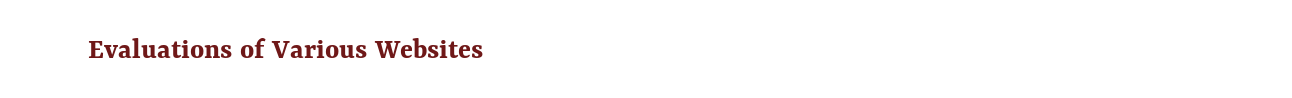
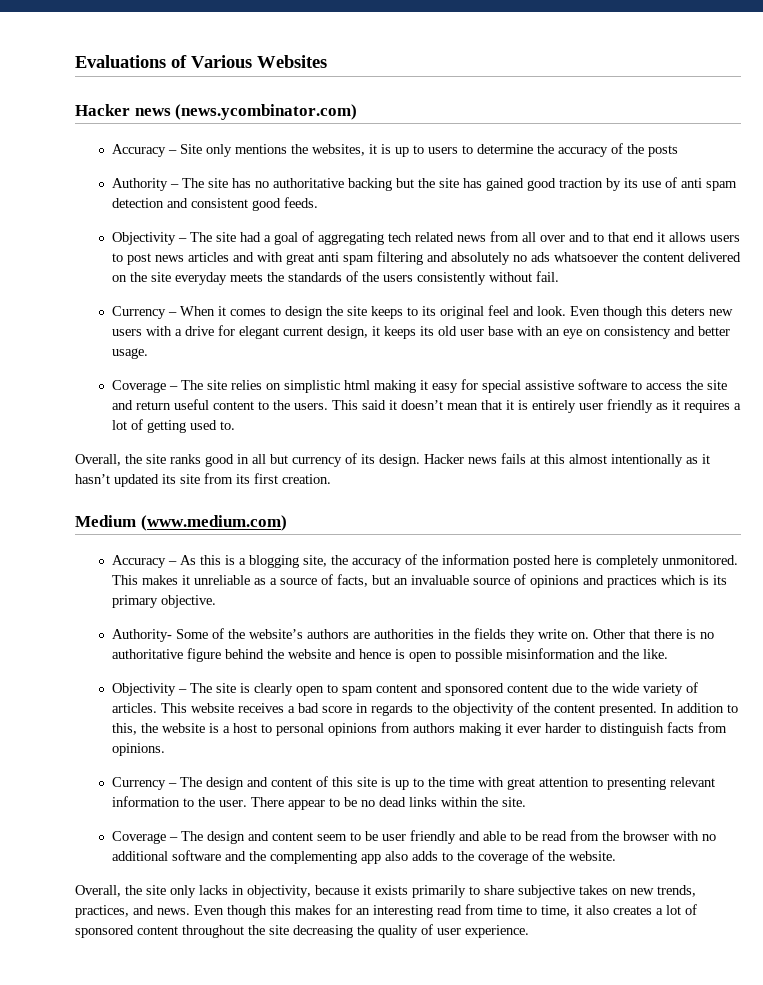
(483, 48) none -> [75,104,358,120] [112,143,679,157] [112,177,738,191] [112,197,319,211] [112,231,741,245] [112,251,742,265] [112,271,560,285] [112,305,734,319] [112,325,731,339] [112,348,149,359] [112,379,728,393] [112,399,742,413] [112,419,236,433] [75,453,710,467] [75,473,331,487] [75,515,287,531] [112,554,739,568] [112,574,728,588] [112,595,217,608] [112,628,715,642] [112,648,669,662] [112,682,699,696] [112,702,739,716] [112,722,728,736] [112,743,166,756] [112,776,716,790] [112,796,527,810] [112,830,717,844] [112,850,617,864] [75,885,696,898] [75,904,697,918] [75,924,529,938] // Hacker news (news.ycombinator.com) // Accuracy – Site only mentions the websites, it is up to users to determine the accuracy of the posts // Authority – The site has no authoritative backing but the site has gained good traction by its use of anti spam detection and consistent good feeds. // Objectivity – The site had a goal of aggregating tech related news from all over and to that end it allows users to post news articles and with great anti spam filtering and absolutely no ads whatsoever the content delivered on the site everyday meets the standards of the users consistently without fail. // Currency – When it comes to design the site keeps to its original feel and look. Even though this deters new users with a drive for elegant current design, it keeps its old user base with an eye on consistency and better usage. // Coverage – The site relies on simplistic html making it easy for special assistive software to access the site and return useful content to the users. This said it doesn’t mean that it is entirely user friendly as it requires a lot of getting used to. // Overall, the site ranks good in all but currency of its design. Hacker news fails at this almost intentionally as it hasn’t updated its site from its first creation. // Medium (www.medium.com) // Accuracy – As this is a blogging site, the accuracy of the information posted here is completely unmonitored. This makes it unreliable as a source of facts, but an invaluable source of opinions and practices which is its primary objective. // Authority- Some of the website’s authors are authorities in the fields they write on. Other that there is no authoritative figure behind the website and hence is open to possible misinformation and the like. // Objectivity – The site is clearly open to spam content and sponsored content due to the wide variety of articles. This website receives a bad score in regards to the objectivity of the content presented. In addition to this, the website is a host to personal opinions from authors making it ever harder to distinguish facts from opinions. // Currency – The design and content of this site is up to the time with great attention to presenting relevant information to the user. There appear to be no dead links within the site. // Coverage – The design and content seem to be user friendly and able to be read from the browser with no additional software and the complementing app also adds to the coverage of the website. // Overall, the site only lacks in objectivity, because it exists primarily to share subjective takes on new trends, practices, and news. Even though this makes for an interesting read from time to time, it also creates a lot of sponsored content throughout the site decreasing the quality of user experience.

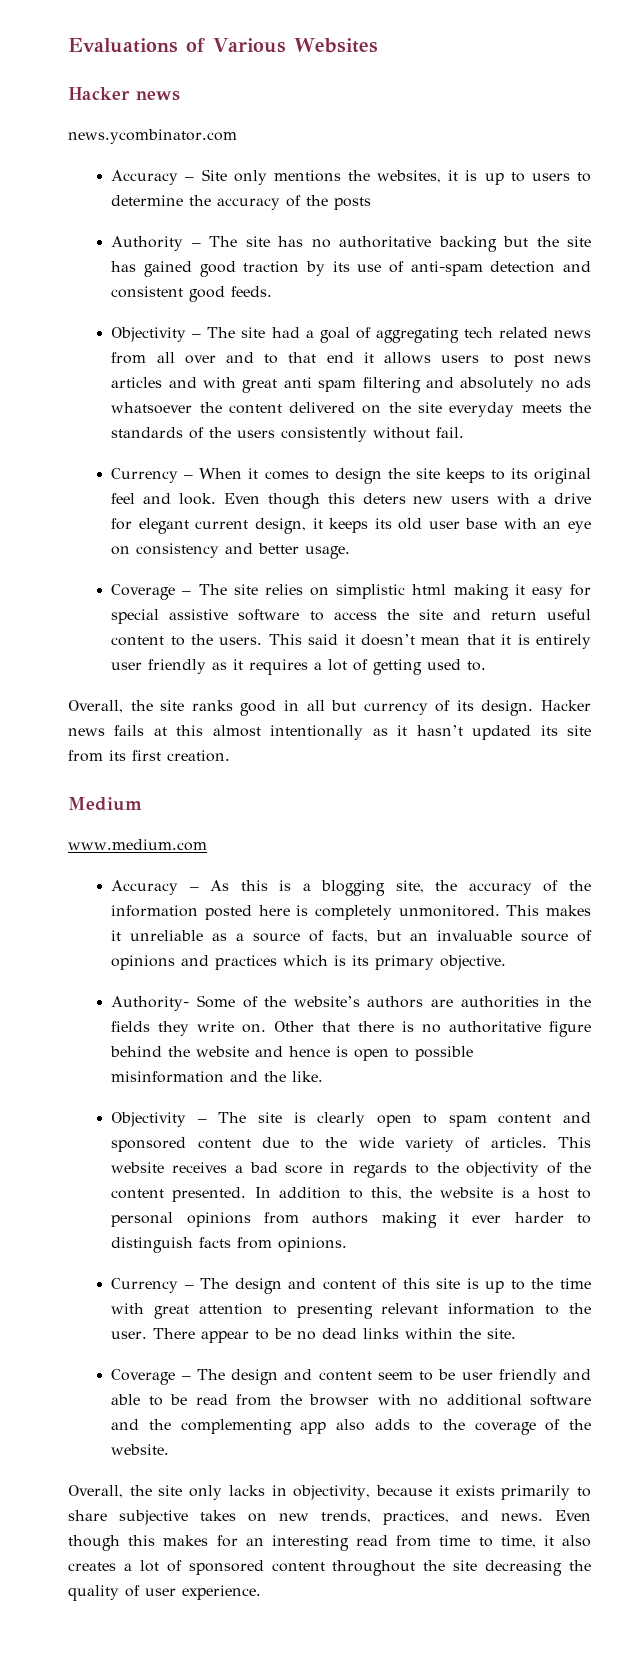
[175,104,358,120] (news.ycombinator.com) -> [68,129,237,144] // news.ycombinator.com
[681,178,738,191] anti spam -> [410,261,483,276] anti-spam
[140,515,287,531] (www.medium.com) -> [68,839,207,851] // www.medium.com

